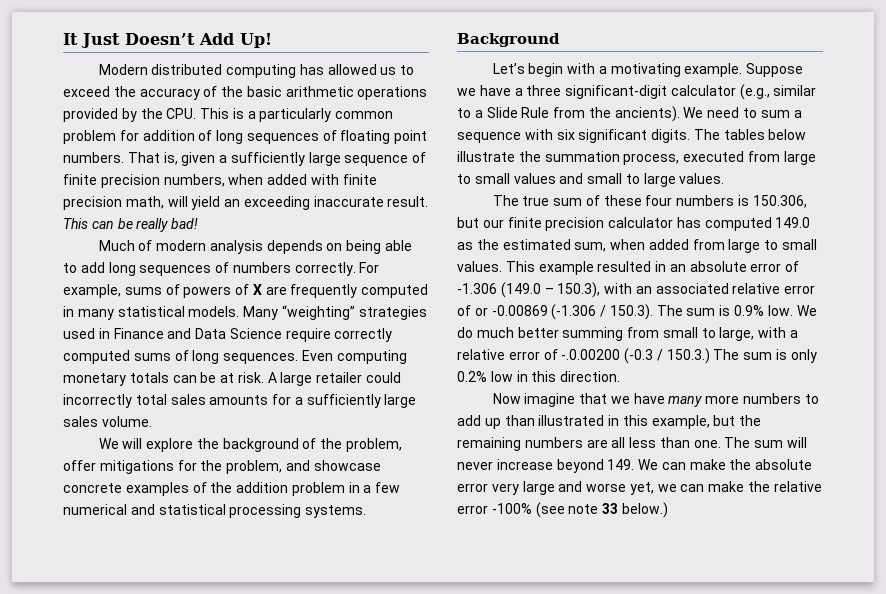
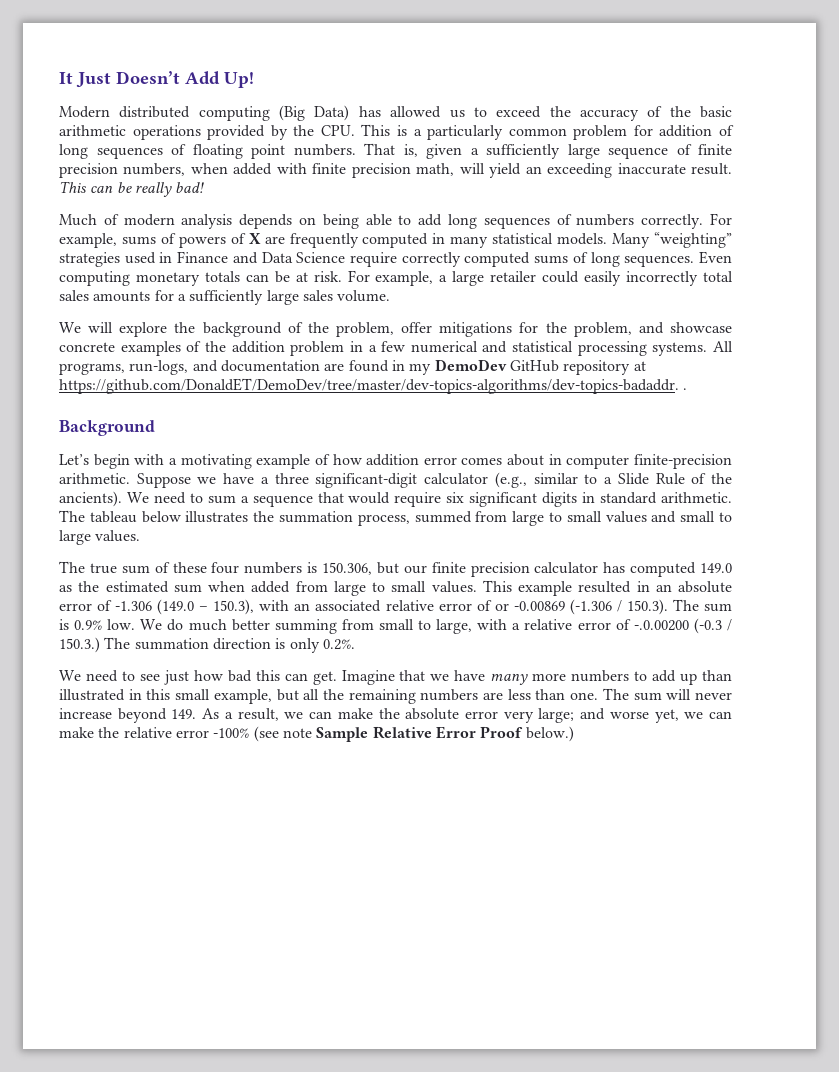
(297, 71) none -> [279,105,350,121] (Big Data)
[267,372,277,383] A -> [347,270,448,286] For example, a
(402, 377) none -> [584,271,622,286] easily
(367, 511) none -> [713,341,733,352] [59,359,646,375] [59,378,688,394] All programs, run-logs, and documentation are found in my DemoDev GitHub repository at https://github.com/DonaldET/DemoDev/tree/master/dev-topics-algorithms/dev-topics-badaddr. .
[684,63,743,77] example. -> [256,454,733,469] [59,473,130,484] example of how addition error comes about in computer finite-precision arithmetic.
[553,107,586,118] from -> [691,473,707,484] of
[524,129,807,143] [457,151,515,162] with six significant digits. The tables below illustrate -> [317,492,733,507] [59,510,249,523] that would require six significant digits in standard arithmetic. The tableau below illustrates
[683,151,745,162] executed -> [414,511,472,523] summed
[574,242,607,252] sum, -> [173,584,202,593] sum
[743,349,817,363] [457,371,621,382] [492,393,576,407] sum is only 0.2% low in this direction. // Now imagine -> [134,638,355,653] [59,670,395,685] summation direction is only 0.2%. // We need to see just how bad this can get. Imagine
(648, 420) none -> [175,689,211,700] small
(736, 420) none -> [303,689,320,700] all
[611,437,626,448] all -> (504, 696) none
[638,459,659,470] We -> [202,708,304,721] As a result, we
[522,481,555,495] large -> [538,708,575,723] large;
[602,503,619,514] 33 -> [316,726,524,742] Sample Relative Error Proof

